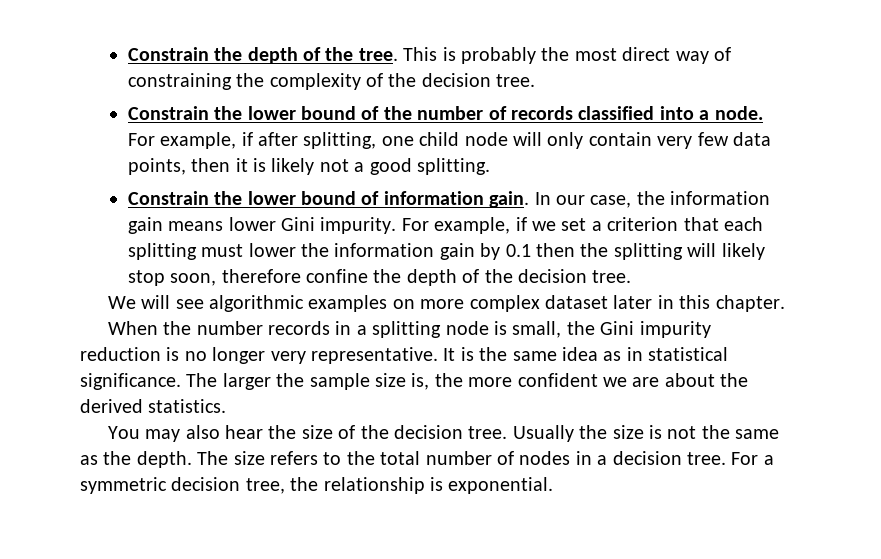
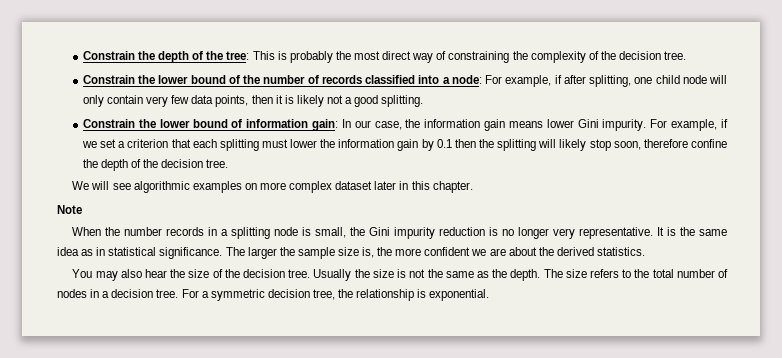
[358,48,398,61] tree. -> [226,51,250,60] tree:
[714,106,763,120] node. -> [451,75,482,84] node:
[489,191,530,208] gain. -> [312,119,339,131] gain:
(785, 303) none -> [57,205,82,214] // Note

